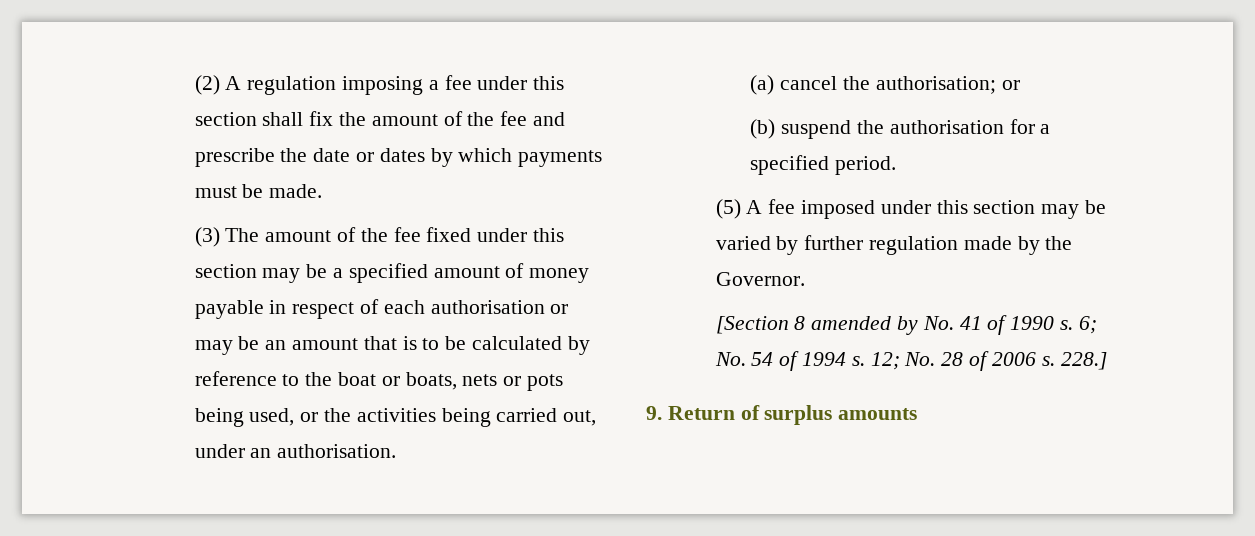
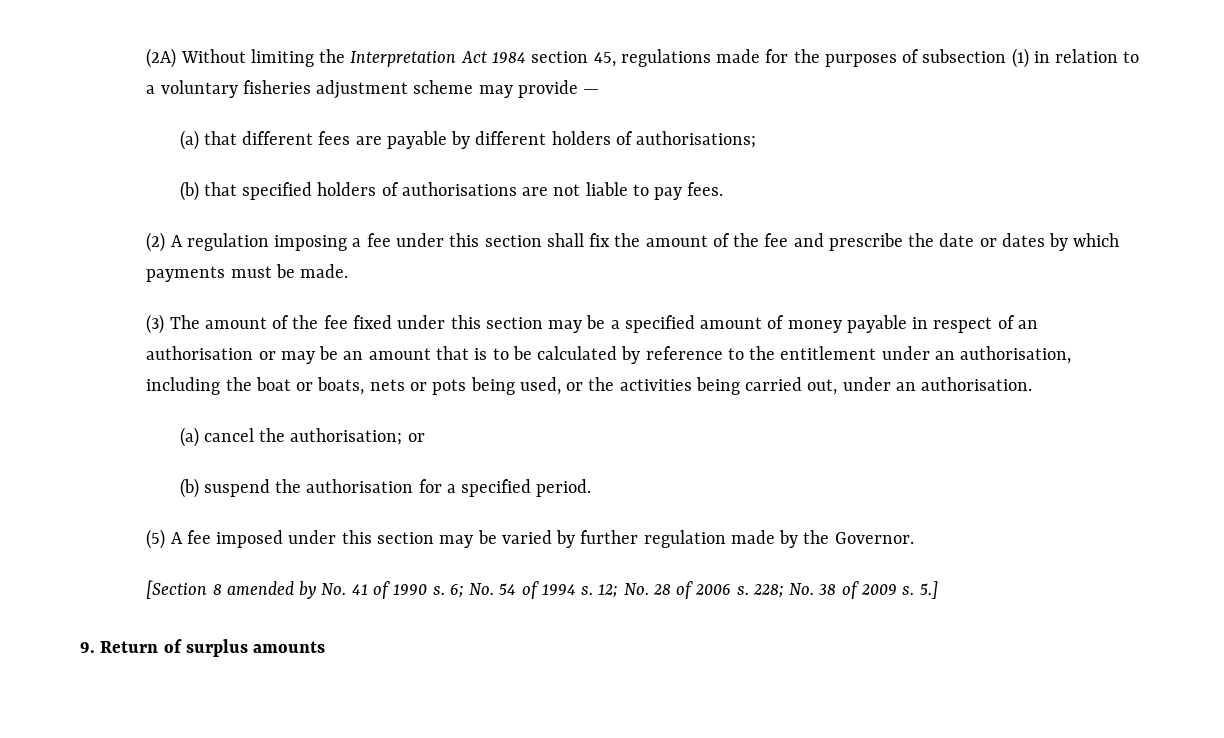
(194, 85) none -> [146,48,1140,68] [146,80,600,99] [179,130,757,150] [179,181,724,201] (2A) Without limiting the Interpretation Act 1984 section 45, regulations made for the purposes of subsection (1) in relation to a voluntary fisheries adjustment scheme may provide — // (a) that different fees are payable by different holders of authorisations; // (b) that specified holders of authorisations are not liable to pay fees. //
[383,300,425,314] each -> [1017,320,1038,329] an
(333, 379) none -> [780,346,1072,364] [146,377,252,395] entitlement under an authorisation, including the
[1060,352,1107,370] 228.] -> [752,581,938,599] 228; No. 38 of 2009 s. 5.]

